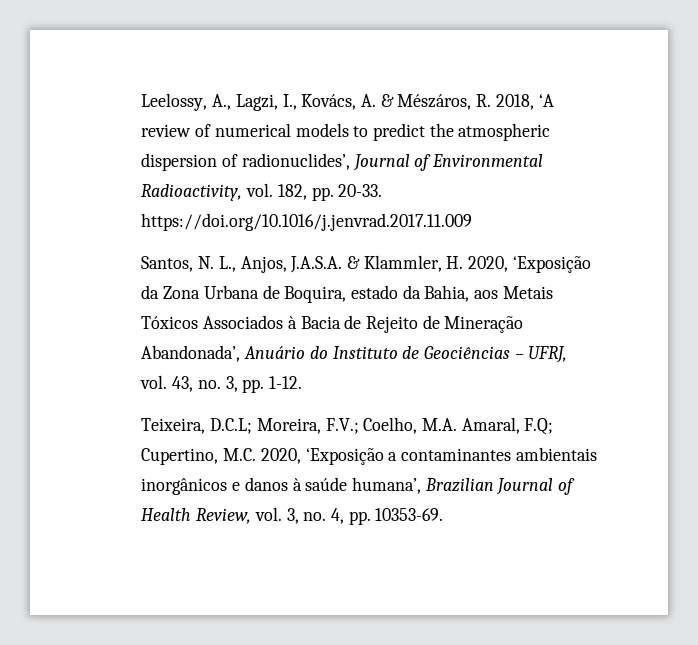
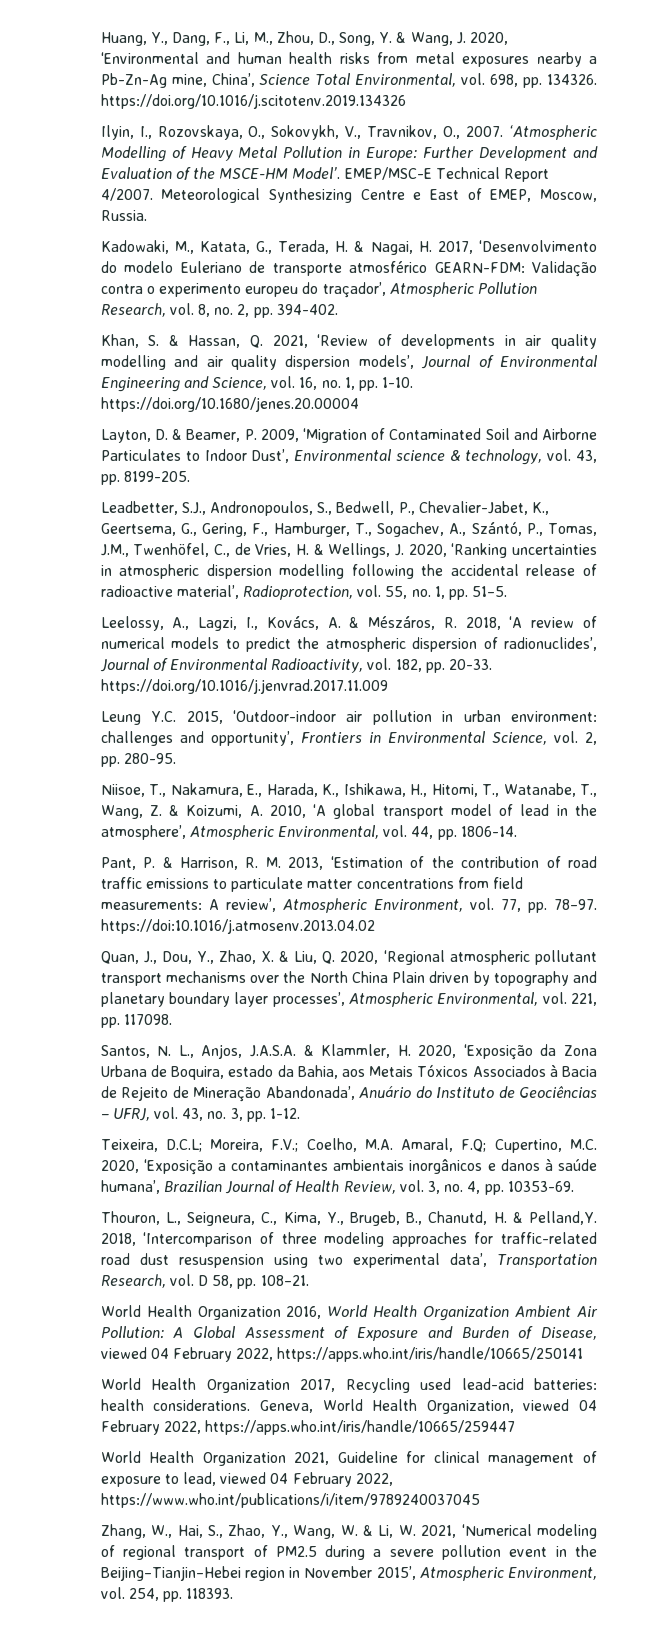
(141, 102) none -> [100,31,509,46] [100,52,597,67] [100,73,597,88] [100,94,406,109] [100,125,598,140] [100,146,598,162] [100,167,549,182] [100,188,598,203] [100,210,147,221] [100,240,598,255] [100,261,597,277] [100,282,537,298] [100,303,338,318] [100,334,597,349] [100,355,597,370] [100,376,414,392] [100,397,359,412] [100,428,597,443] [100,449,597,465] [100,471,190,485] [100,501,549,516] [100,521,598,537] [100,543,597,558] [100,564,597,579] [100,585,508,600] Huang, Y., Dang, F., Li, M., Zhou, D., Song, Y. & Wang, J. 2020, ‘Environmental and human health risks from metal exposures nearby a Pb-Zn-Ag mine, China’, Science Total Environmental, vol. 698, pp. 134326. https://doi.org/10.1016/j.scitotenv.2019.134326 // Ilyin, I., Rozovskaya, O., Sokovykh, V., Travnikov, O., 2007. ‘Atmospheric Modelling of Heavy Metal Pollution in Europe: Further Development and Evaluation of the MSCE-HM Model’. EMEP/MSC-E Technical Report 4/2007. Meteorological Synthesizing Centre e East of EMEP, Moscow, Russia. // Kadowaki, M., Katata, G., Terada, H. & Nagai, H. 2017, ‘Desenvolvimento do modelo Euleriano de transporte atmosférico GEARN-FDM: Validação contra o experimento europeu do traçador’, Atmospheric Pollution Research, vol. 8, no. 2, pp. 394-402. // Khan, S. & Hassan, Q. 2021, ‘Review of developments in air quality modelling and air quality dispersion models’, Journal of Environmental Engineering and Science, vol. 16, no. 1, pp. 1-10. https://doi.org/10.1680/jenes.20.00004 // Layton, D. & Beamer, P. 2009, ‘Migration of Contaminated Soil and Airborne Particulates to Indoor Dust’, Environmental science & technology, vol. 43, pp. 8199-205. // Leadbetter, S.J., Andronopoulos, S., Bedwell, P., Chevalier-Jabet, K., Geertsema, G., Gering, F., Hamburger, T., Sogachev, A., Szántó, P., Tomas, J.M., Twenhöfel, C., de Vries, H. & Wellings, J. 2020, ‘Ranking uncertainties in atmospheric dispersion modelling following the accidental release of radioactive material’, Radioprotection, vol. 55, no. 1, pp. 51–5. //
(473, 222) none -> [100,710,597,725] [100,731,597,746] [100,753,176,767] [100,783,598,797] [100,804,597,819] [100,825,517,840] [100,856,597,870] [100,877,523,892] [100,898,597,913] [100,919,375,934] [100,950,597,965] [100,971,597,986] [100,992,597,1007] [100,1014,172,1028] // Leung Y.C. 2015, ‘Outdoor-indoor air pollution in urban environment: challenges and opportunity’, Frontiers in Environmental Science, vol. 2, pp. 280-95. // Niisoe, T., Nakamura, E., Harada, K., Ishikawa, H., Hitomi, T., Watanabe, T., Wang, Z. & Koizumi, A. 2010, ‘A global transport model of lead in the atmosphere’, Atmospheric Environmental, vol. 44, pp. 1806-14. // Pant, P. & Harrison, R. M. 2013, ‘Estimation of the contribution of road traffic emissions to particulate matter concentrations from field measurements: A review’, Atmospheric Environment, vol. 77, pp. 78–97. https://doi:10.1016/j.atmosenv.2013.04.02 // Quan, J., Dou, Y., Zhao, X. & Liu, Q. 2020, ‘Regional atmospheric pollutant transport mechanisms over the North China Plain driven by topography and planetary boundary layer processes’, Atmospheric Environmental, vol. 221, pp. 117098.
(444, 514) none -> [100,1211,598,1226] [100,1232,597,1247] [100,1253,598,1268] [100,1274,309,1289] [100,1305,598,1321] [100,1326,597,1341] [100,1347,584,1362] [100,1378,597,1393] [100,1399,598,1414] [100,1420,516,1435] [100,1451,597,1466] [100,1472,393,1487] [100,1493,480,1508] [100,1524,597,1539] [100,1545,597,1560] [100,1566,597,1581] [100,1587,234,1602] // Thouron, L., Seigneura, C., Kima, Y., Brugeb, B., Chanutd, H. & Pelland,Y. 2018, ‘Intercomparison of three modeling approaches for traffic-related road dust resuspension using two experimental data’, Transportation Research, vol. D 58, pp. 108–21. // World Health Organization 2016, World Health Organization Ambient Air Pollution: A Global Assessment of Exposure and Burden of Disease, viewed 04 February 2022, https://apps.who.int/iris/handle/10665/250141 // World Health Organization 2017, Recycling used lead-acid batteries: health considerations. Geneva, World Health Organization, viewed 04 February 2022, https://apps.who.int/iris/handle/10665/259447 // World Health Organization 2021, Guideline for clinical management of exposure to lead, viewed 04 February 2022, https://www.who.int/publications/i/item/9789240037045 // Zhang, W., Hai, S., Zhao, Y., Wang, W. & Li, W. 2021, ‘Numerical modeling of regional transport of PM2.5 during a severe pollution event in the Beijing–Tianjin–Hebei region in November 2015’, Atmospheric Environment, vol. 254, pp. 118393.

